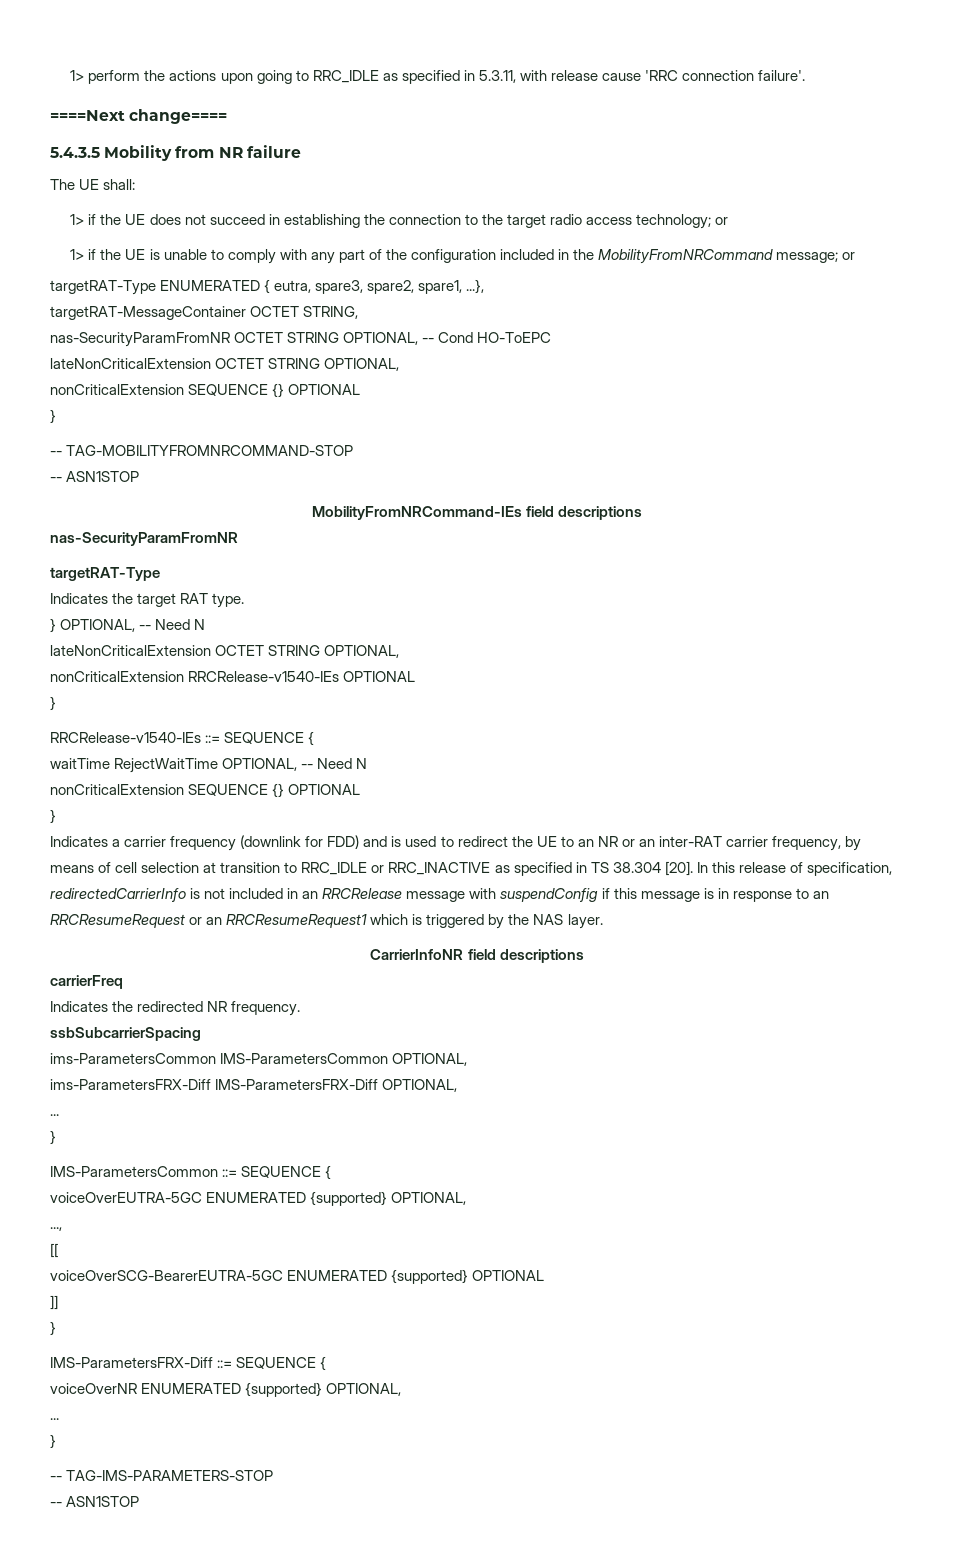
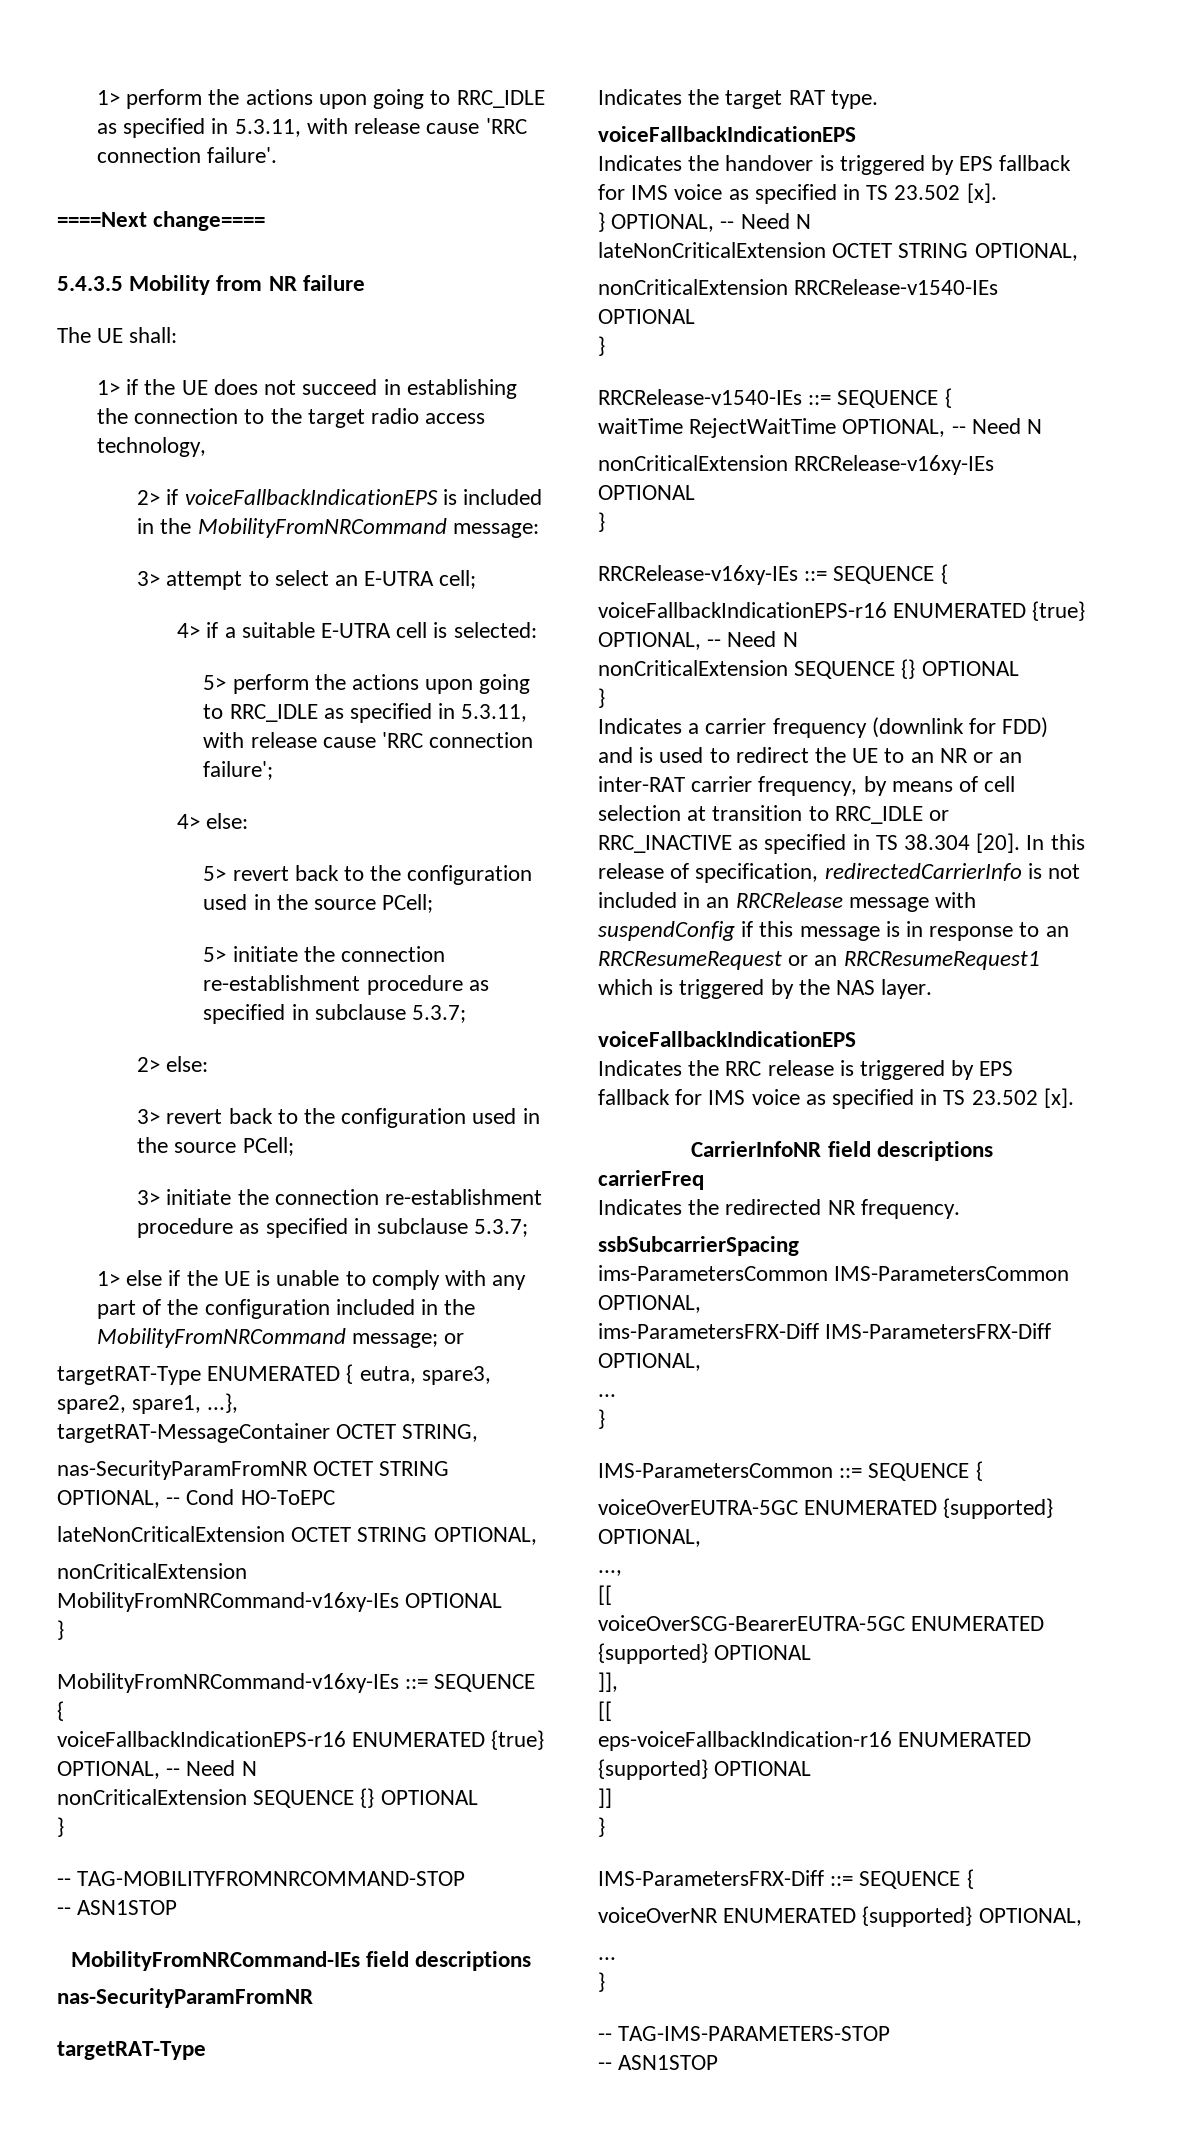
[636,214,729,229] [70,249,85,260] technology; or // 1> -> [97,437,207,457] [137,489,542,505] [137,518,539,538] [137,570,477,590] [177,622,537,638] [203,674,531,694] [203,703,528,723] [203,732,534,748] [203,761,274,780] [177,813,249,829] [203,865,533,885] [203,894,434,913] [203,946,446,962] [203,975,489,995] [203,1004,467,1024] [137,1056,209,1072] [137,1108,540,1128] [137,1137,294,1156] [137,1189,542,1205] [137,1218,529,1238] [97,1270,163,1286] technology, // 2> if voiceFallbackIndicationEPS is included in the MobilityFromNRCommand message: // 3> attempt to select an E-UTRA cell; // 4> if a suitable E-UTRA cell is selected: // 5> perform the actions upon going to RRC_IDLE as specified in 5.3.11, with release cause 'RRC connection failure'; // 4> else: // 5> revert back to the configuration used in the source PCell; // 5> initiate the connection re-establishment procedure as specified in subclause 5.3.7; // 2> else: // 3> revert back to the configuration used in the source PCell; // 3> initiate the connection re-establishment procedure as specified in subclause 5.3.7; // 1> else
(400, 364) none -> [57,1563,247,1579] [57,1592,503,1612] [57,1620,64,1640] [57,1673,536,1693] [57,1701,64,1721] [57,1730,545,1750] [57,1760,257,1779] // nonCriticalExtension MobilityFromNRCommand-v16xy-IEs OPTIONAL // } // MobilityFromNRCommand-v16xy-IEs ::= SEQUENCE { // voiceFallbackIndicationEPS-r16 ENUMERATED {true} OPTIONAL, -- Need N
(245, 600) none -> [598,126,856,142] [598,155,1072,175] [598,183,997,204] // voiceFallbackIndicationEPS // Indicates the handover is triggered by EPS fallback for IMS voice as specified in TS 23.502 [x].
(368, 763) none -> [598,455,995,475] [598,485,695,500] [598,512,605,532] [598,564,948,585] [598,601,1086,621] [598,631,798,650] // nonCriticalExtension RRCRelease-v16xy-IEs OPTIONAL // } // RRCRelease-v16xy-IEs ::= SEQUENCE { // voiceFallbackIndicationEPS-r16 ENUMERATED {true} OPTIONAL, -- Need N
(603, 921) none -> [598,1031,856,1047] [598,1060,1014,1080] [598,1088,1074,1109] // voiceFallbackIndicationEPS // Indicates the RRC release is triggered by EPS fallback for IMS voice as specified in TS 23.502 [x].
(545, 1275) none -> [598,1672,618,1692] [598,1701,612,1721] [598,1731,1032,1751] [598,1759,812,1780] // ]], // [[ // eps-voiceFallbackIndication-r16 ENUMERATED {supported} OPTIONAL

